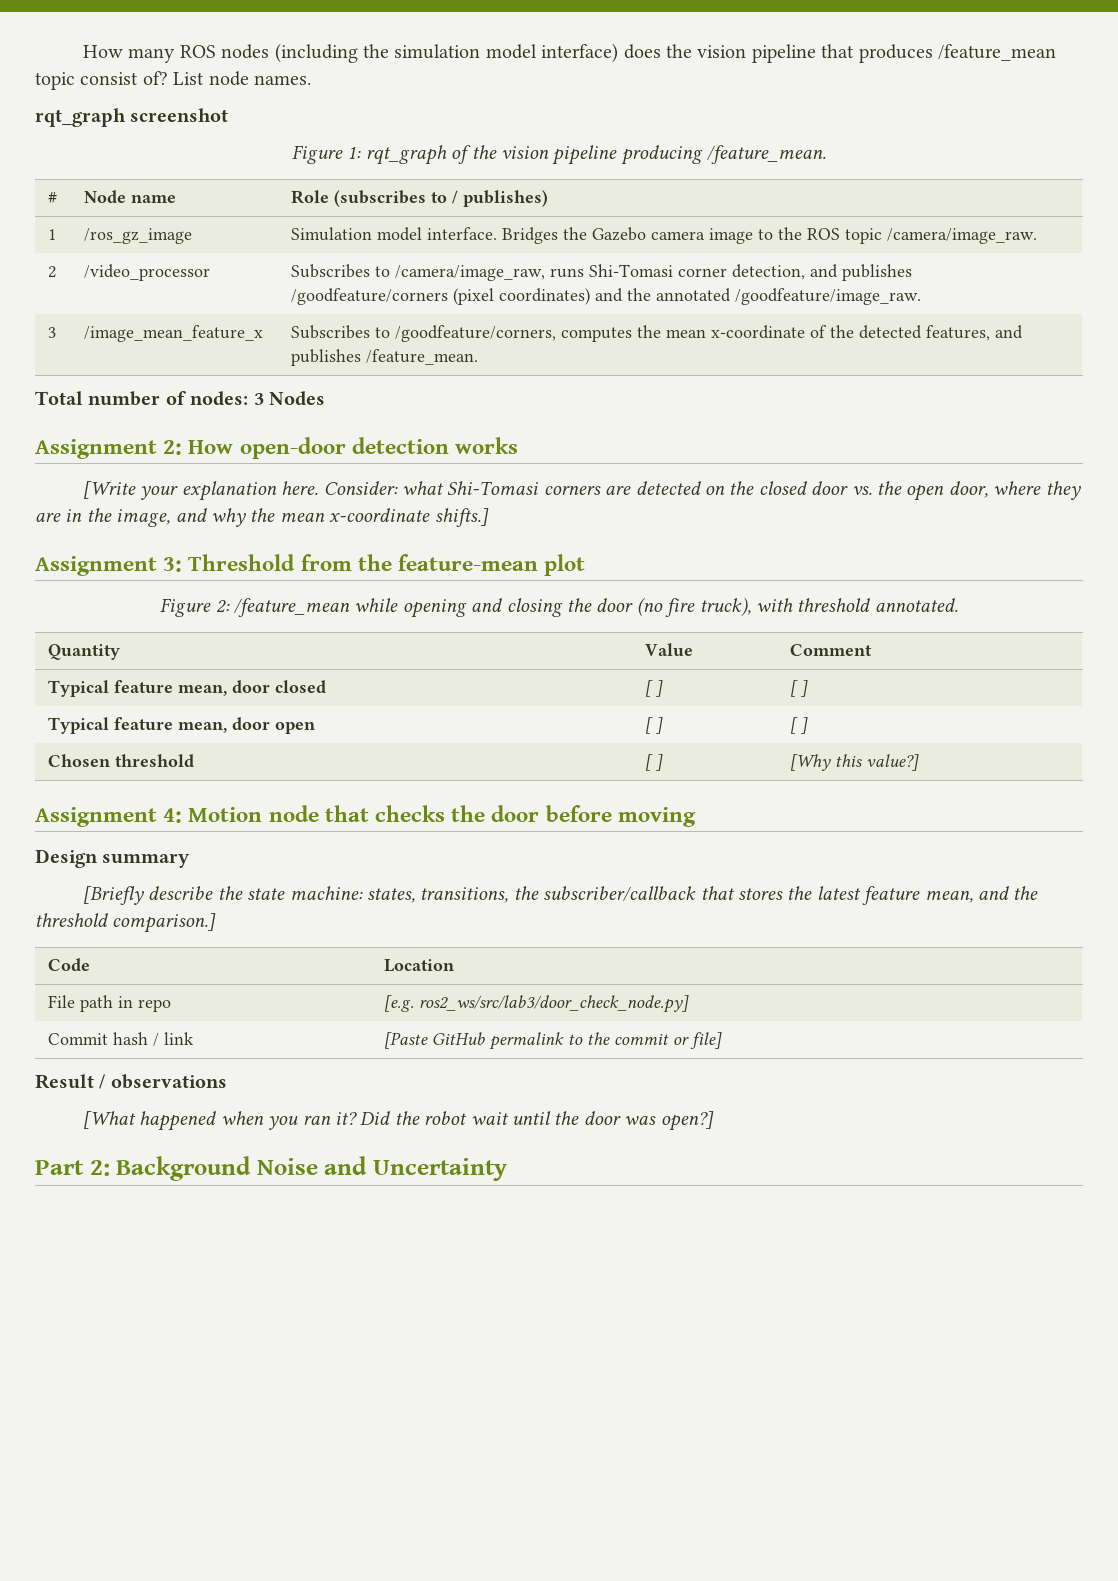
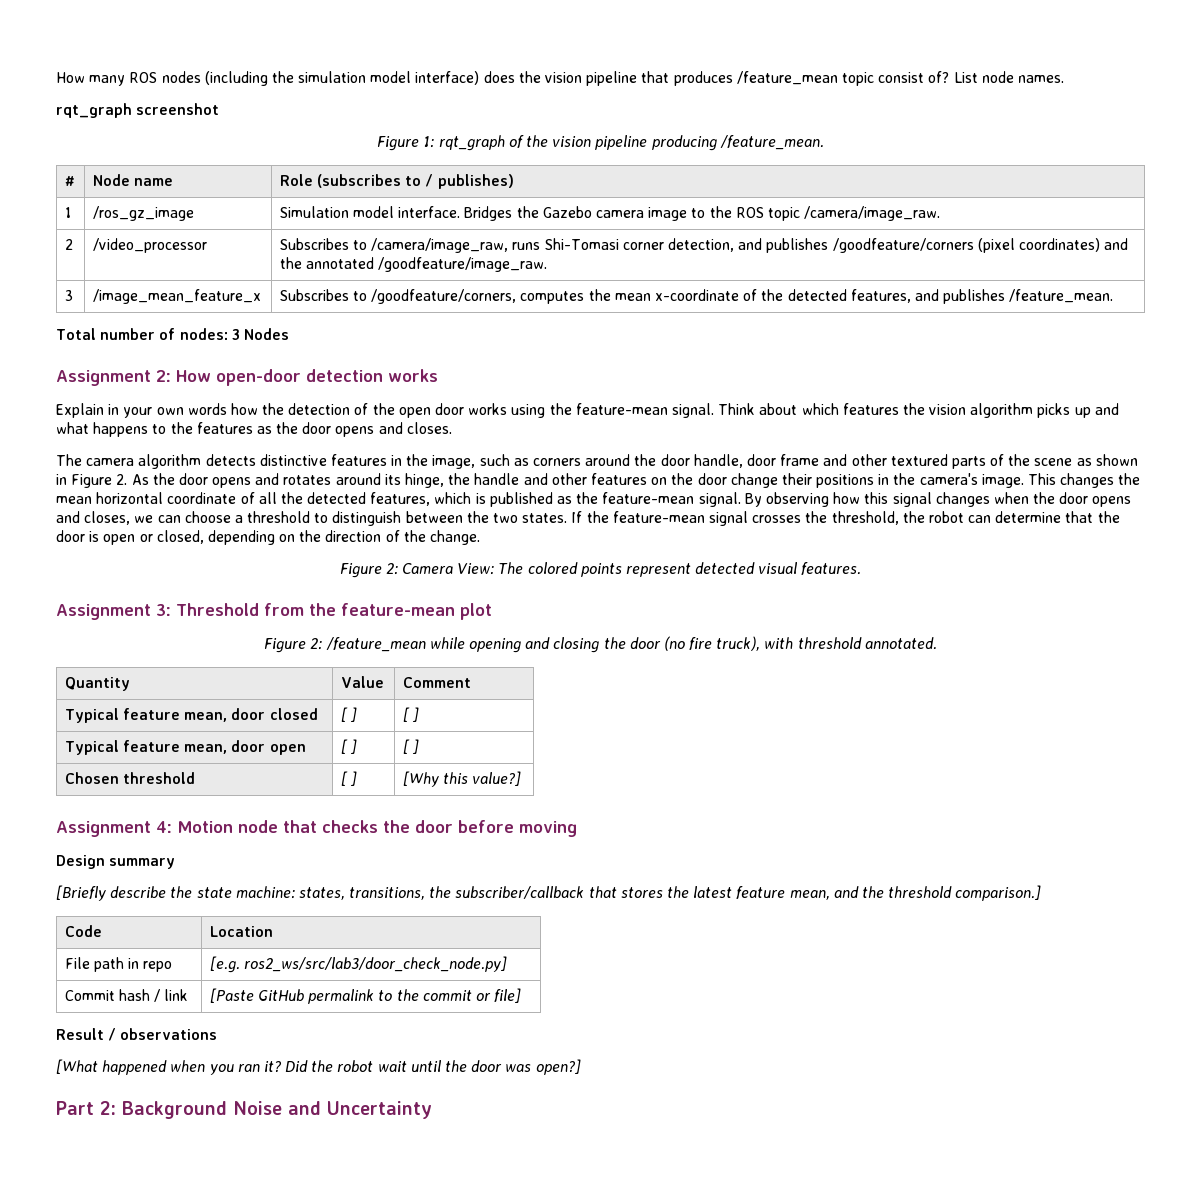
[82,481,1081,501] [35,508,489,527] [Write your explanation here. Consider: what Shi-Tomasi corners are detected on the closed door vs. the open door, where they are in the image, and why the mean x-coordinate shifts.] -> [56,403,1119,418] [56,422,452,437] [56,454,1138,469] [56,473,1141,488] [56,492,1132,507] [56,511,1120,526] [56,530,481,545] [339,562,862,578] Explain in your own words how the detection of the open door works using the feature-mean signal. Think about which features the vision algorithm picks up and what happens to the features as the door opens and closes. // The camera algorithm detects distinctive features in the image, such as corners around the door handle, door frame and other textured parts of the scene as shown in Figure 2. As the door opens and rotates around its hinge, the handle and other features on the door change their positions in the camera's image. This changes the mean horizontal coordinate of all the detected features, which is published as the feature-mean signal. By observing how this signal changes when the door opens and closes, we can choose a threshold to distinguish between the two states. If the feature-mean signal crosses the threshold, the robot can determine that the door is open or closed, depending on the direction of the change. // Figure 2: Camera View: The colored points represent detected visual features.

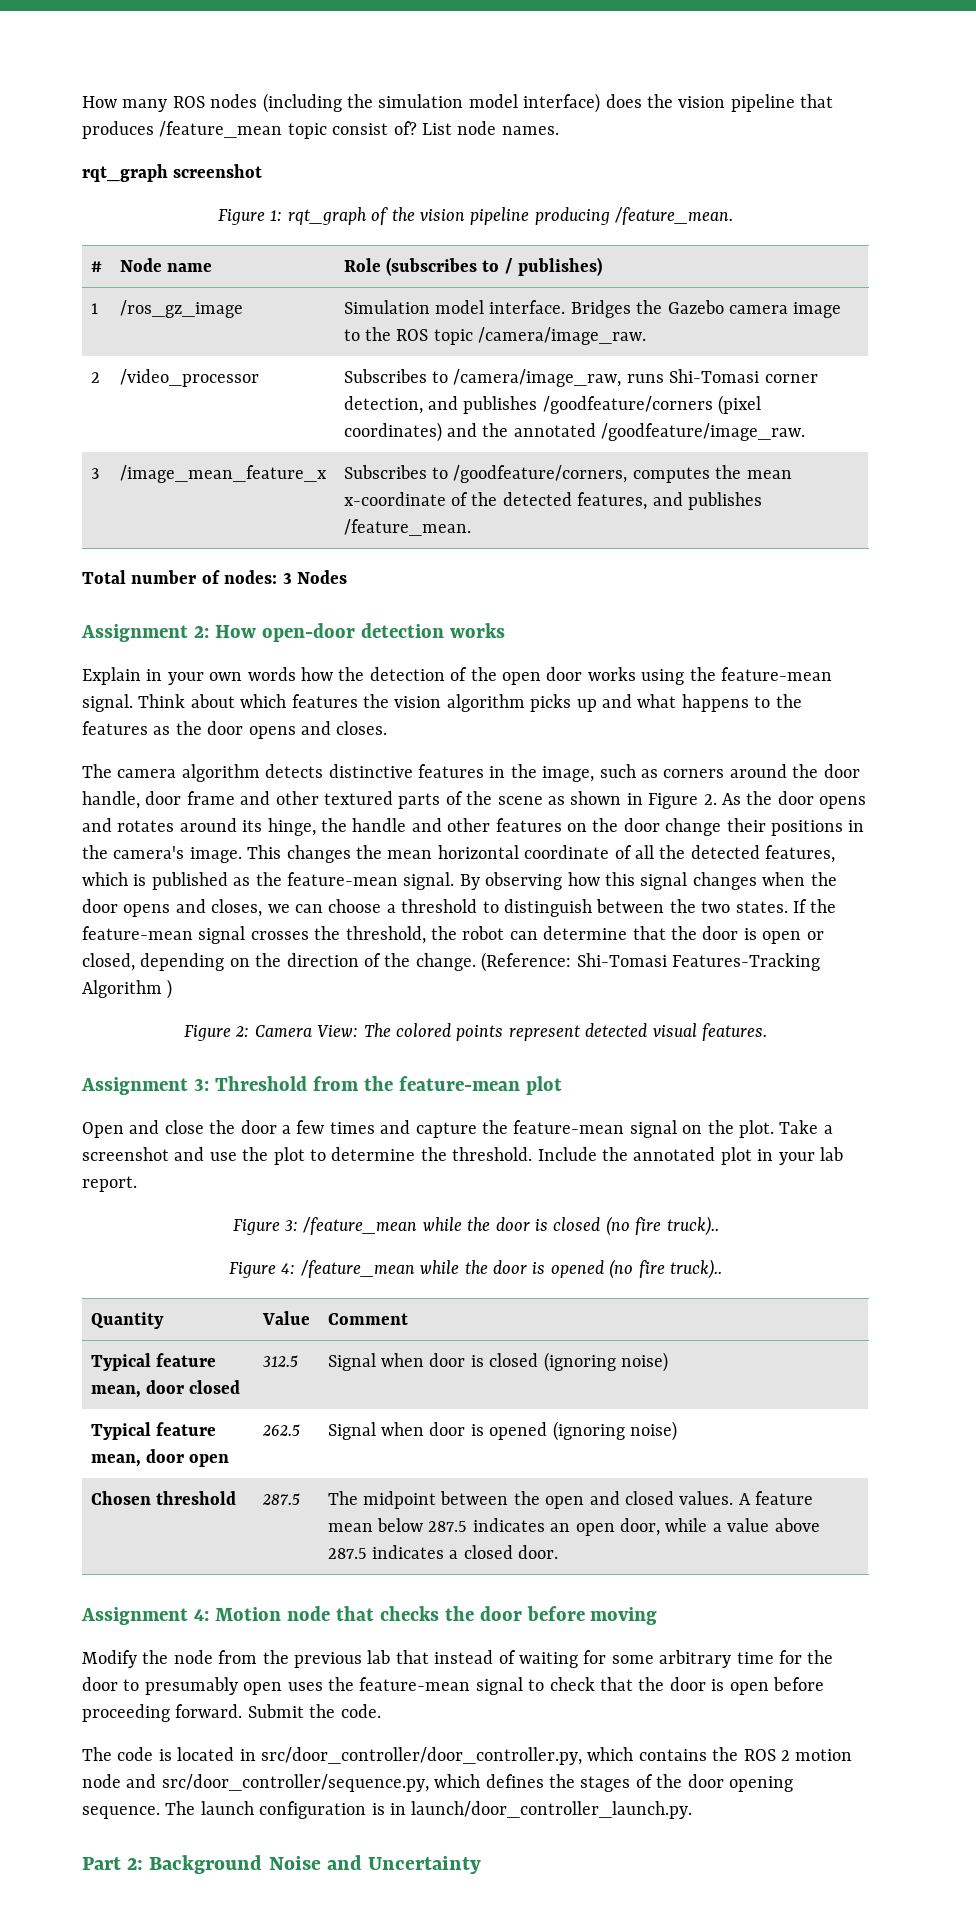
(481, 537) none -> [481,952,820,972] [82,979,173,999] (Reference: Shi-Tomasi Features-Tracking Algorithm )
[264,636,937,653] // Figure 2: /feature_mean while opening and closing the door (no fire truck), with threshold annotated. -> [82,1120,833,1138] [82,1147,843,1165] [82,1176,137,1192] [232,1216,719,1236] [229,1259,722,1279] // Open and close the door a few times and capture the feature-mean signal on the plot. Take a screenshot and use the plot to determine the threshold. Include the annotated plot in your lab report. // Figure 3: /feature_mean while the door is closed (no fire truck).. // Figure 4: /feature_mean while the door is opened (no fire truck)..
[340,707,358,722] [402,707,420,722] [ ] | [ ] -> [262,1355,298,1367] [327,1352,669,1372] 312.5 | Signal when door is closed (ignoring noise)
[340,739,358,754] [402,739,420,754] [64,772,196,784] [340,771,358,786] [402,771,522,787] [ ] | [ ] // Chosen threshold | [ ] | [Why this value?] -> [261,1424,300,1436] [327,1421,678,1441] [90,1491,237,1505] [261,1493,300,1505] [327,1491,814,1509] [327,1518,820,1536] [327,1545,559,1559] 262.5 | Signal when door is opened (ignoring noise) // Chosen threshold | 287.5 | The midpoint between the open and closed values. A feature mean below 287.5 indicates an open door, while a value above 287.5 indicates a closed door.
[56,855,176,869] [56,885,1042,901] [64,925,102,937] [209,926,273,937] [64,957,173,972] [209,956,508,973] [64,989,189,1002] [209,988,522,1004] [56,1028,218,1041] [56,1059,581,1075] Design summary // [Briefly describe the state machine: states, transitions, the subscriber/callback that stores the latest feature mean, and the threshold comparison.] // Code | Location // File path in repo | [e.g. ros2_ws/src/lab3/door_check_node.py] // Commit hash / link | [Paste GitHub permalink to the commit or file] // Result / observations // [What happened when you ran it? Did the robot wait until the door was open?] -> [82,1650,834,1668] [82,1677,824,1695] [82,1704,381,1722] [82,1747,853,1765] [82,1774,793,1792] [82,1801,693,1819] Modify the node from the previous lab that instead of waiting for some arbitrary time for the door to presumably open uses the feature-mean signal to check that the door is open before proceeding forward. Submit the code. // The code is located in src/door_controller/door_controller.py, which contains the ROS 2 motion node and src/door_controller/sequence.py, which defines the stages of the door opening sequence. The launch configuration is in launch/door_controller_launch.py.

